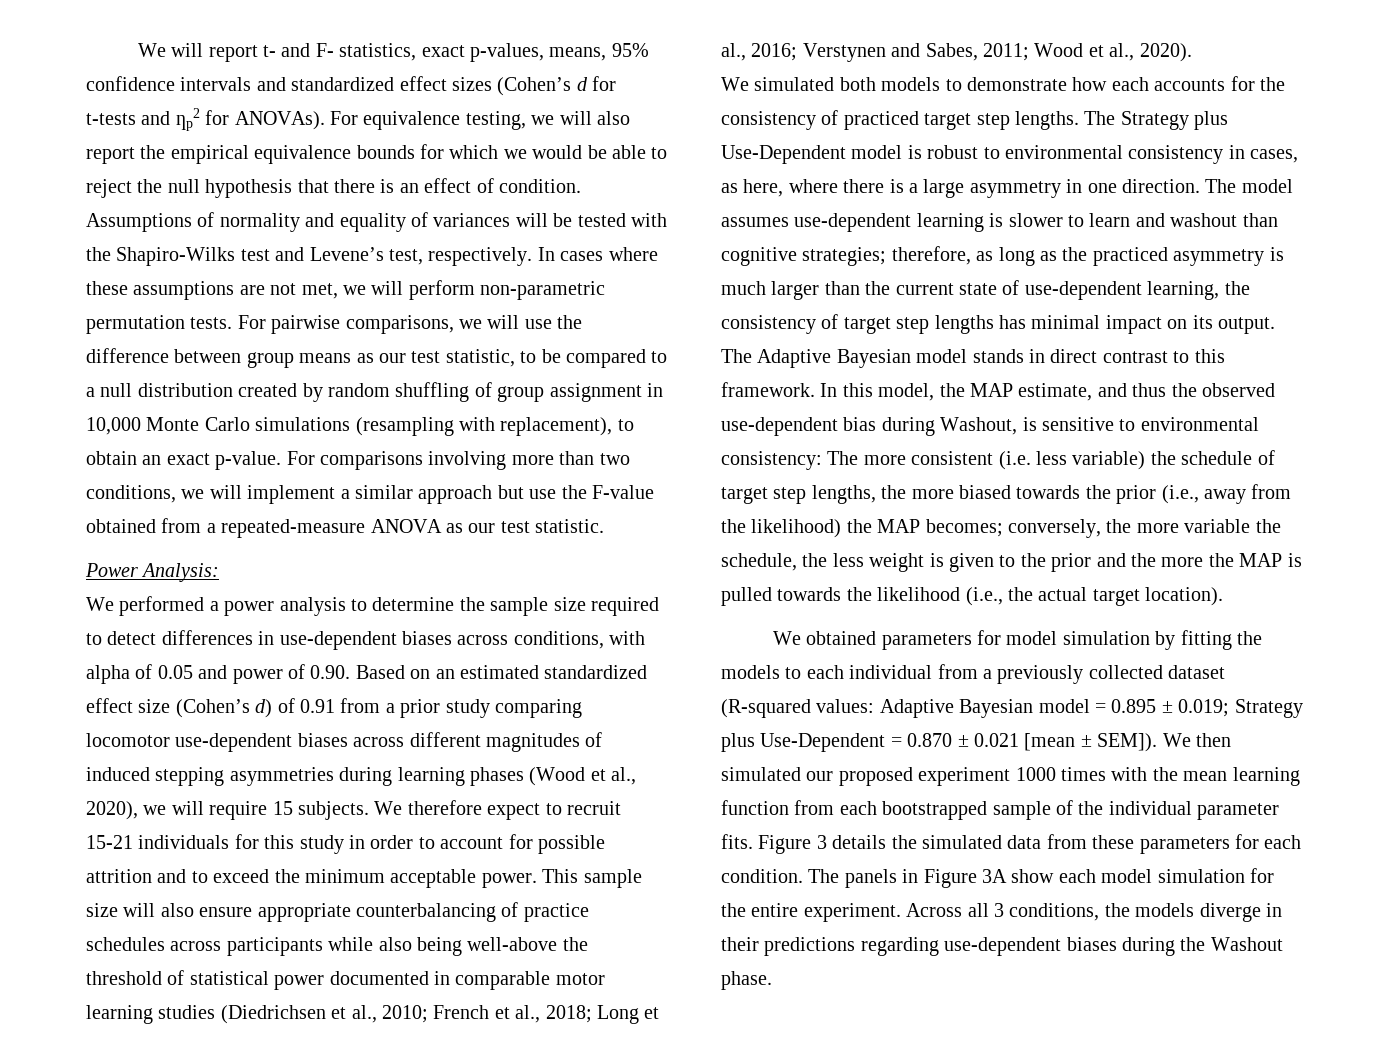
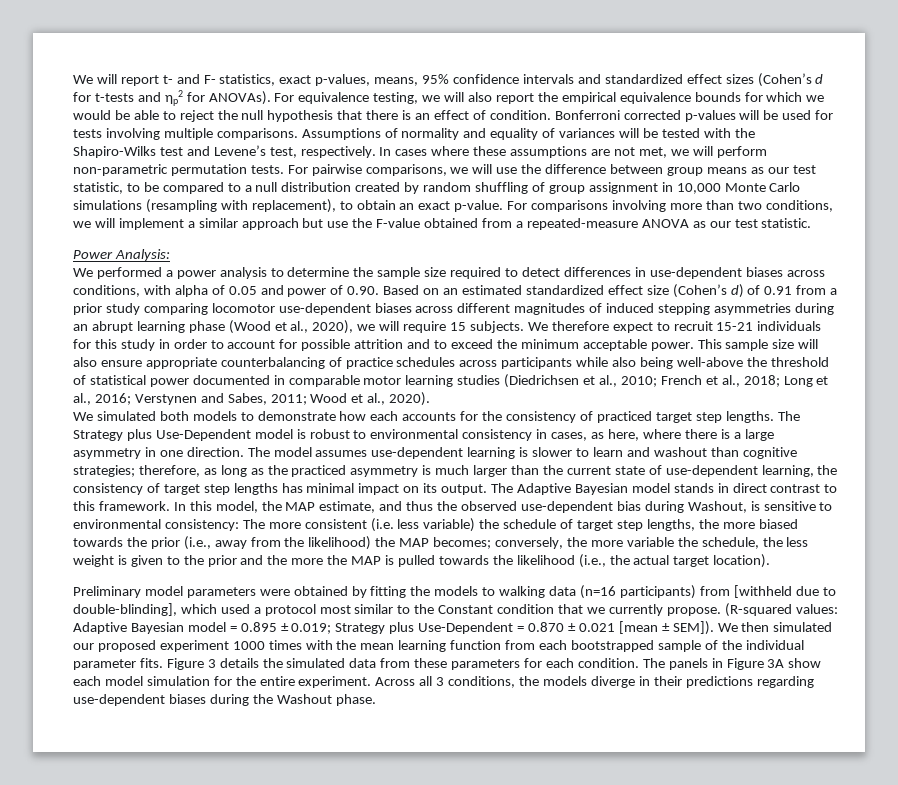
(581, 186) none -> [554,110,834,122] [73,128,298,140] Bonferroni corrected p-values will be used for tests involving multiple comparisons.
[397,767,524,786] learning phases -> [73,321,225,333] an abrupt learning phase
[772,630,1150,650] We obtained parameters for model simulation -> [73,586,348,598] Preliminary model parameters were obtained
[806,664,1226,684] each individual from a previously collected dataset -> [499,585,836,599] [73,603,721,616] walking data (n=16 participants) from [withheld due to double-blinding], which used a protocol most similar to the Constant condition that we currently propose.

